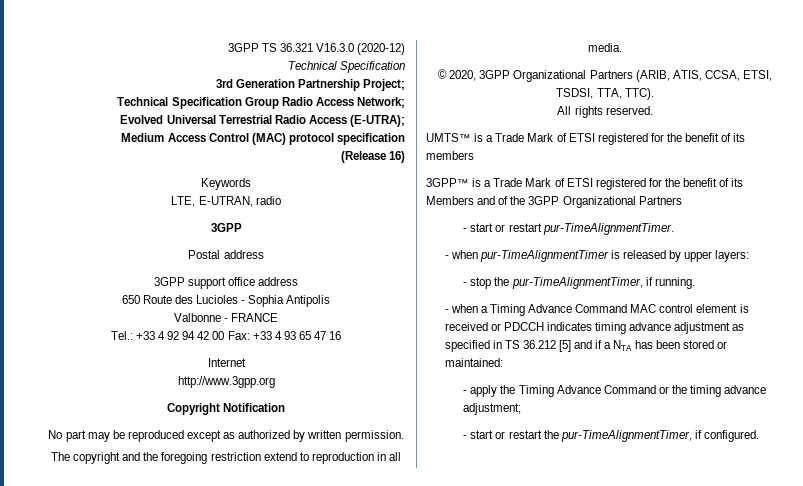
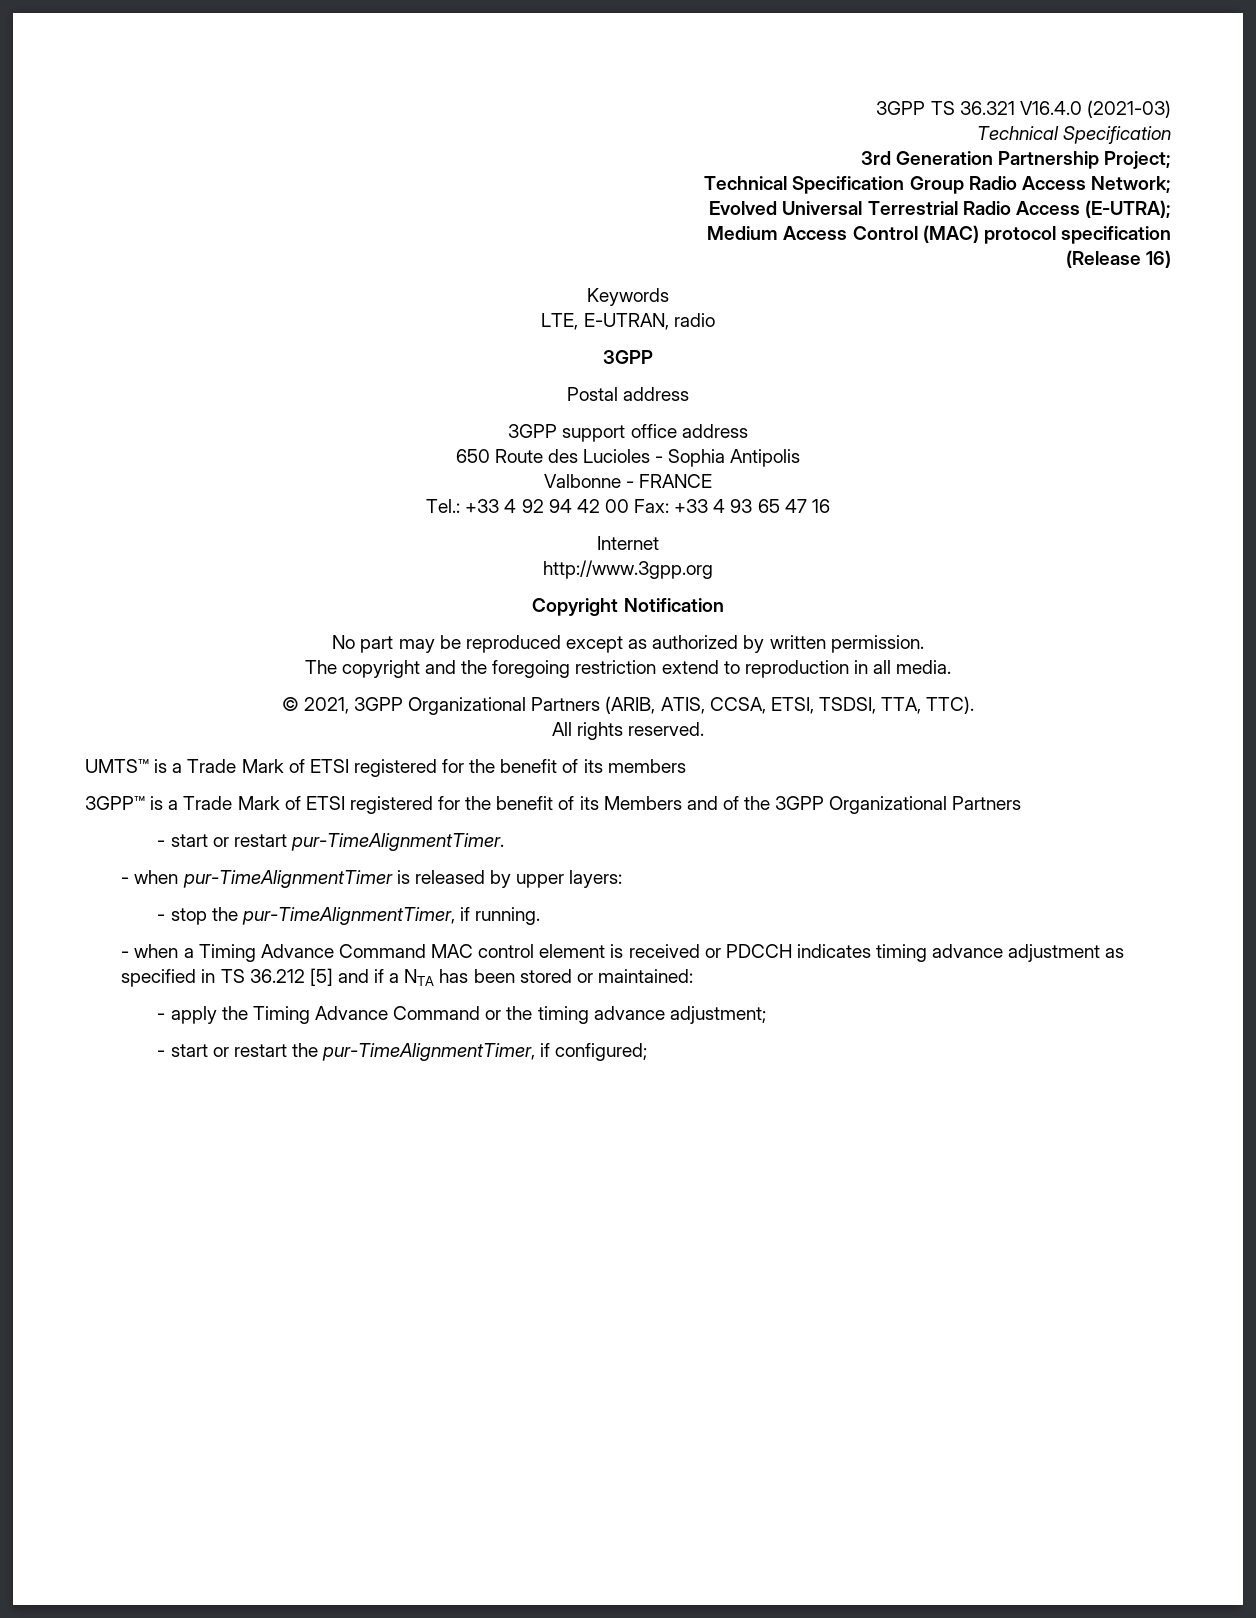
[315,43,405,55] V16.3.0 (2020-12) -> [1019,100,1171,118] V16.4.0 (2021-03)
[449,70,477,81] 2020, -> [303,697,349,714] 2021,
[703,430,759,442] configured. -> [555,1043,648,1061] configured;

